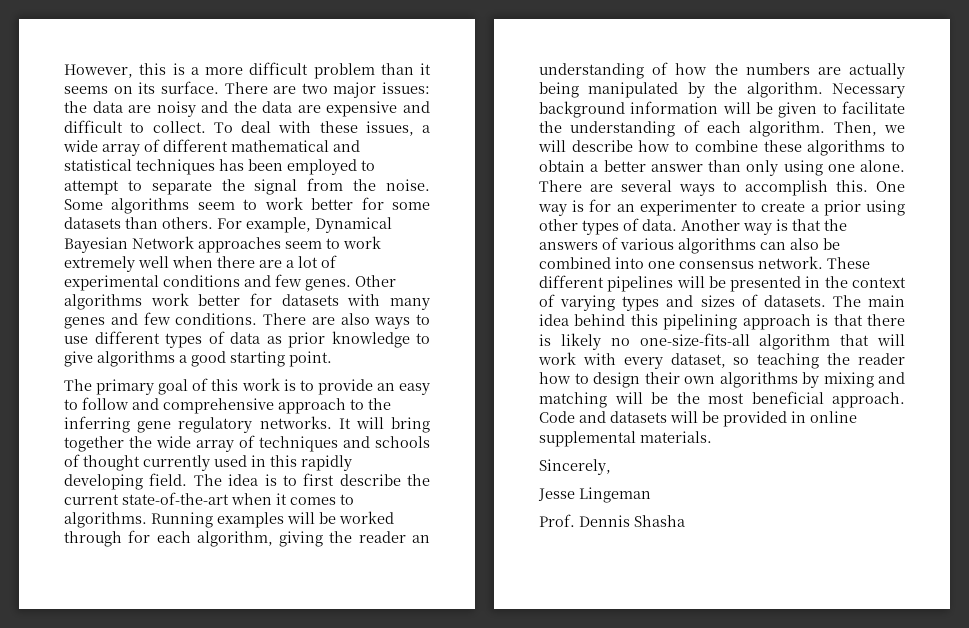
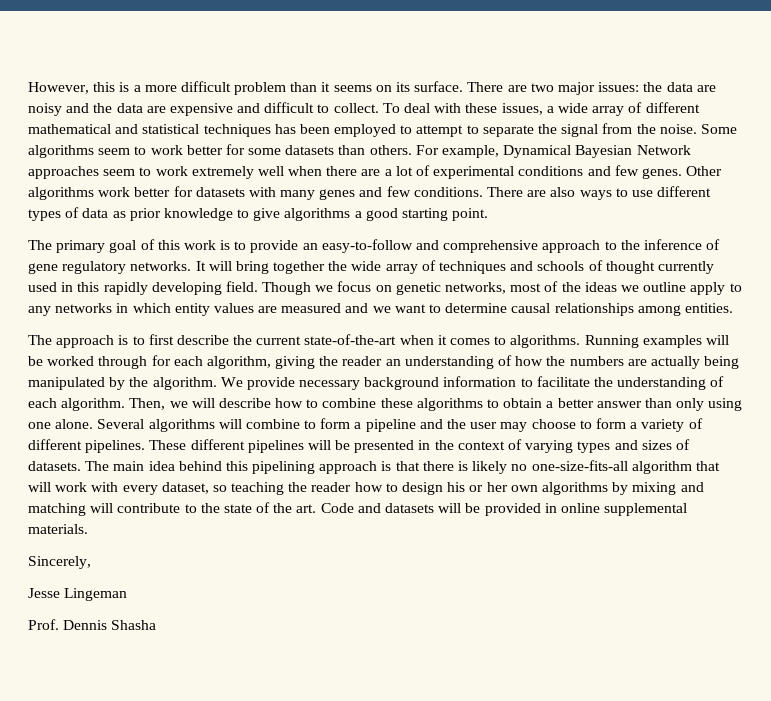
[399,383,430,395] [64,397,129,410] easy to follow -> [321,239,413,253] easy-to-follow
[64,416,130,433] inferring -> [643,239,721,250] inference of
[193,474,259,486] The idea -> [262,281,742,295] [28,303,733,316] [28,335,115,348] Though we focus on genetic networks, most of the ideas we outline apply to any networks in which entity values are measured and we want to determine causal relationships among entities. // The approach
[832,83,905,98] [539,101,818,118] Necessary background information will be given -> [220,376,517,390] We provide necessary background information
[539,180,905,196] [538,199,905,216] [539,218,847,235] [539,237,840,254] [539,256,823,269] There are several ways to accomplish this. One way is for an experimenter to create a prior using other types of data. Another way is that the answers of various algorithms can also be combined into one consensus network. -> [97,418,703,432] [28,439,146,453] Several algorithms will combine to form a pipeline and the user may choose to form a variety of different pipelines.
[644,372,680,384] their -> [447,482,508,492] his or her
[651,391,905,408] be the most beneficial approach. -> [117,502,317,513] contribute to the state of the art.

